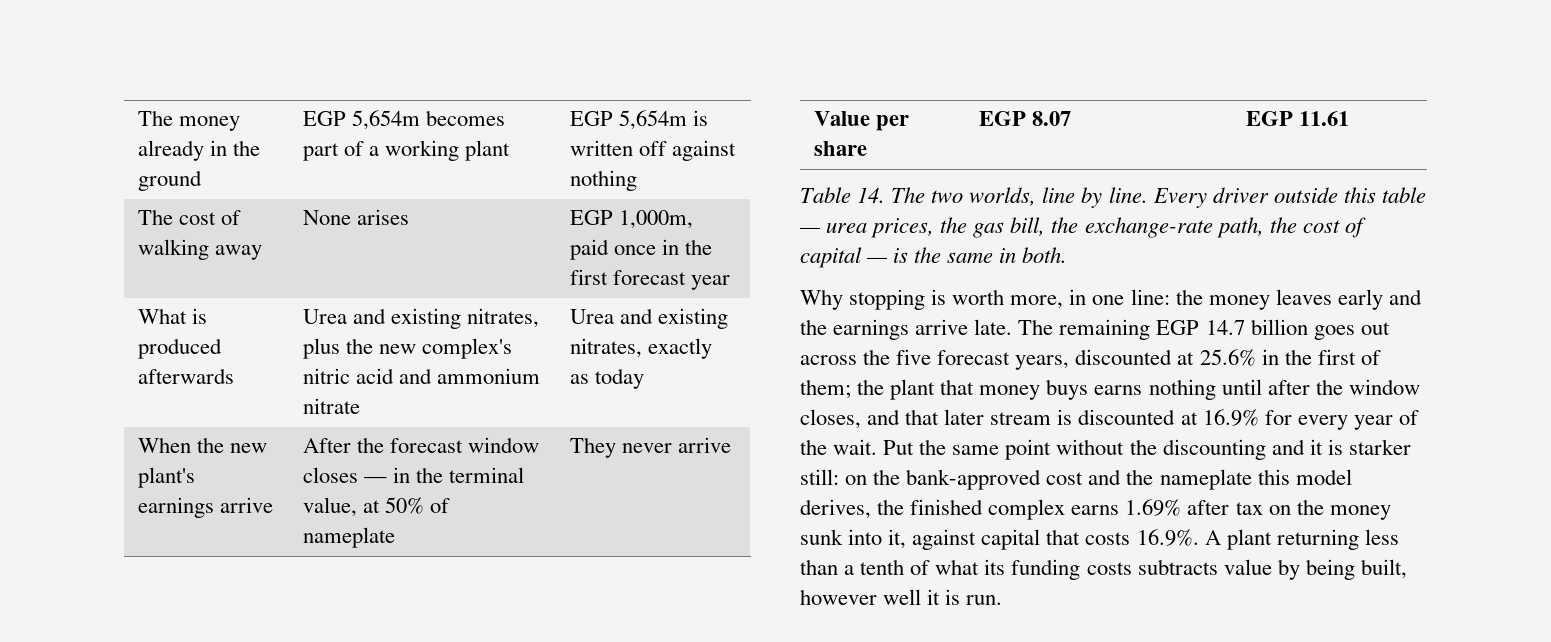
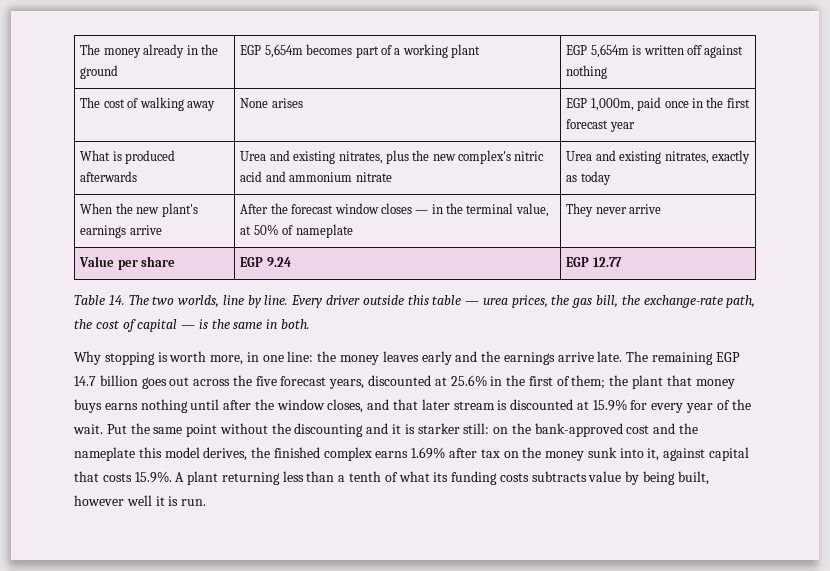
[1032,111,1072,126] [1246,111,1350,126] 8.07 | EGP 11.61 -> [266,257,291,267] [566,257,622,267] 9.24 | EGP 12.77
[1202,409,1259,426] 16.9% -> [592,399,627,411] 15.9%
[1136,529,1199,546] 16.9%. -> [134,471,172,483] 15.9%.

